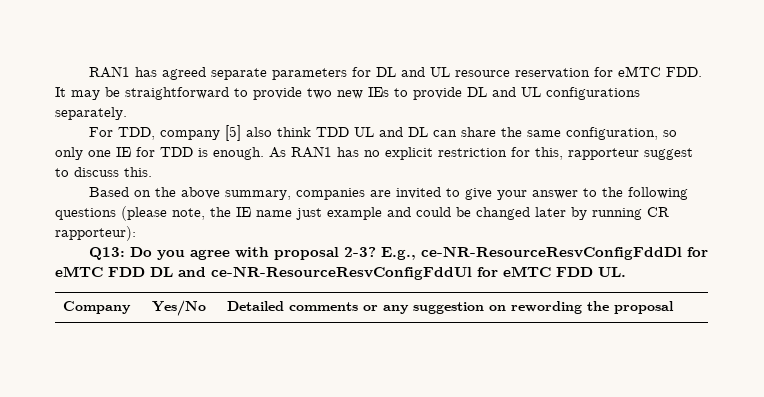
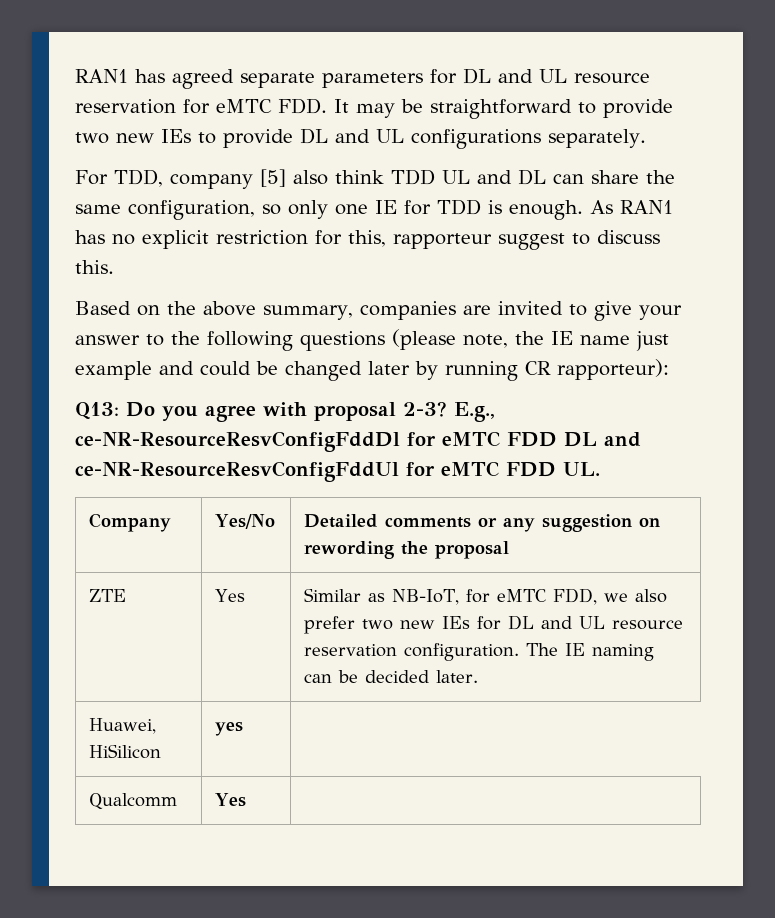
(675, 307) none -> [88,589,126,602] [214,589,245,602] [303,588,667,605] [303,615,683,634] [303,643,654,661] [303,670,478,683] [88,718,156,734] [88,744,161,759] [214,722,243,736] [88,793,177,810] [214,793,246,807] // ZTE | Yes | Similar as NB-IoT, for eMTC FDD, we also prefer two new IEs for DL and UL resource reservation configuration. The IE naming can be decided later. // Huawei, HiSilicon | yes // Qualcomm | Yes |

